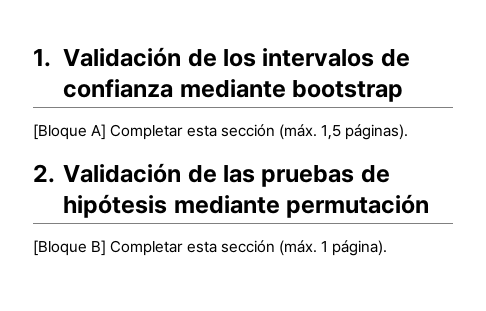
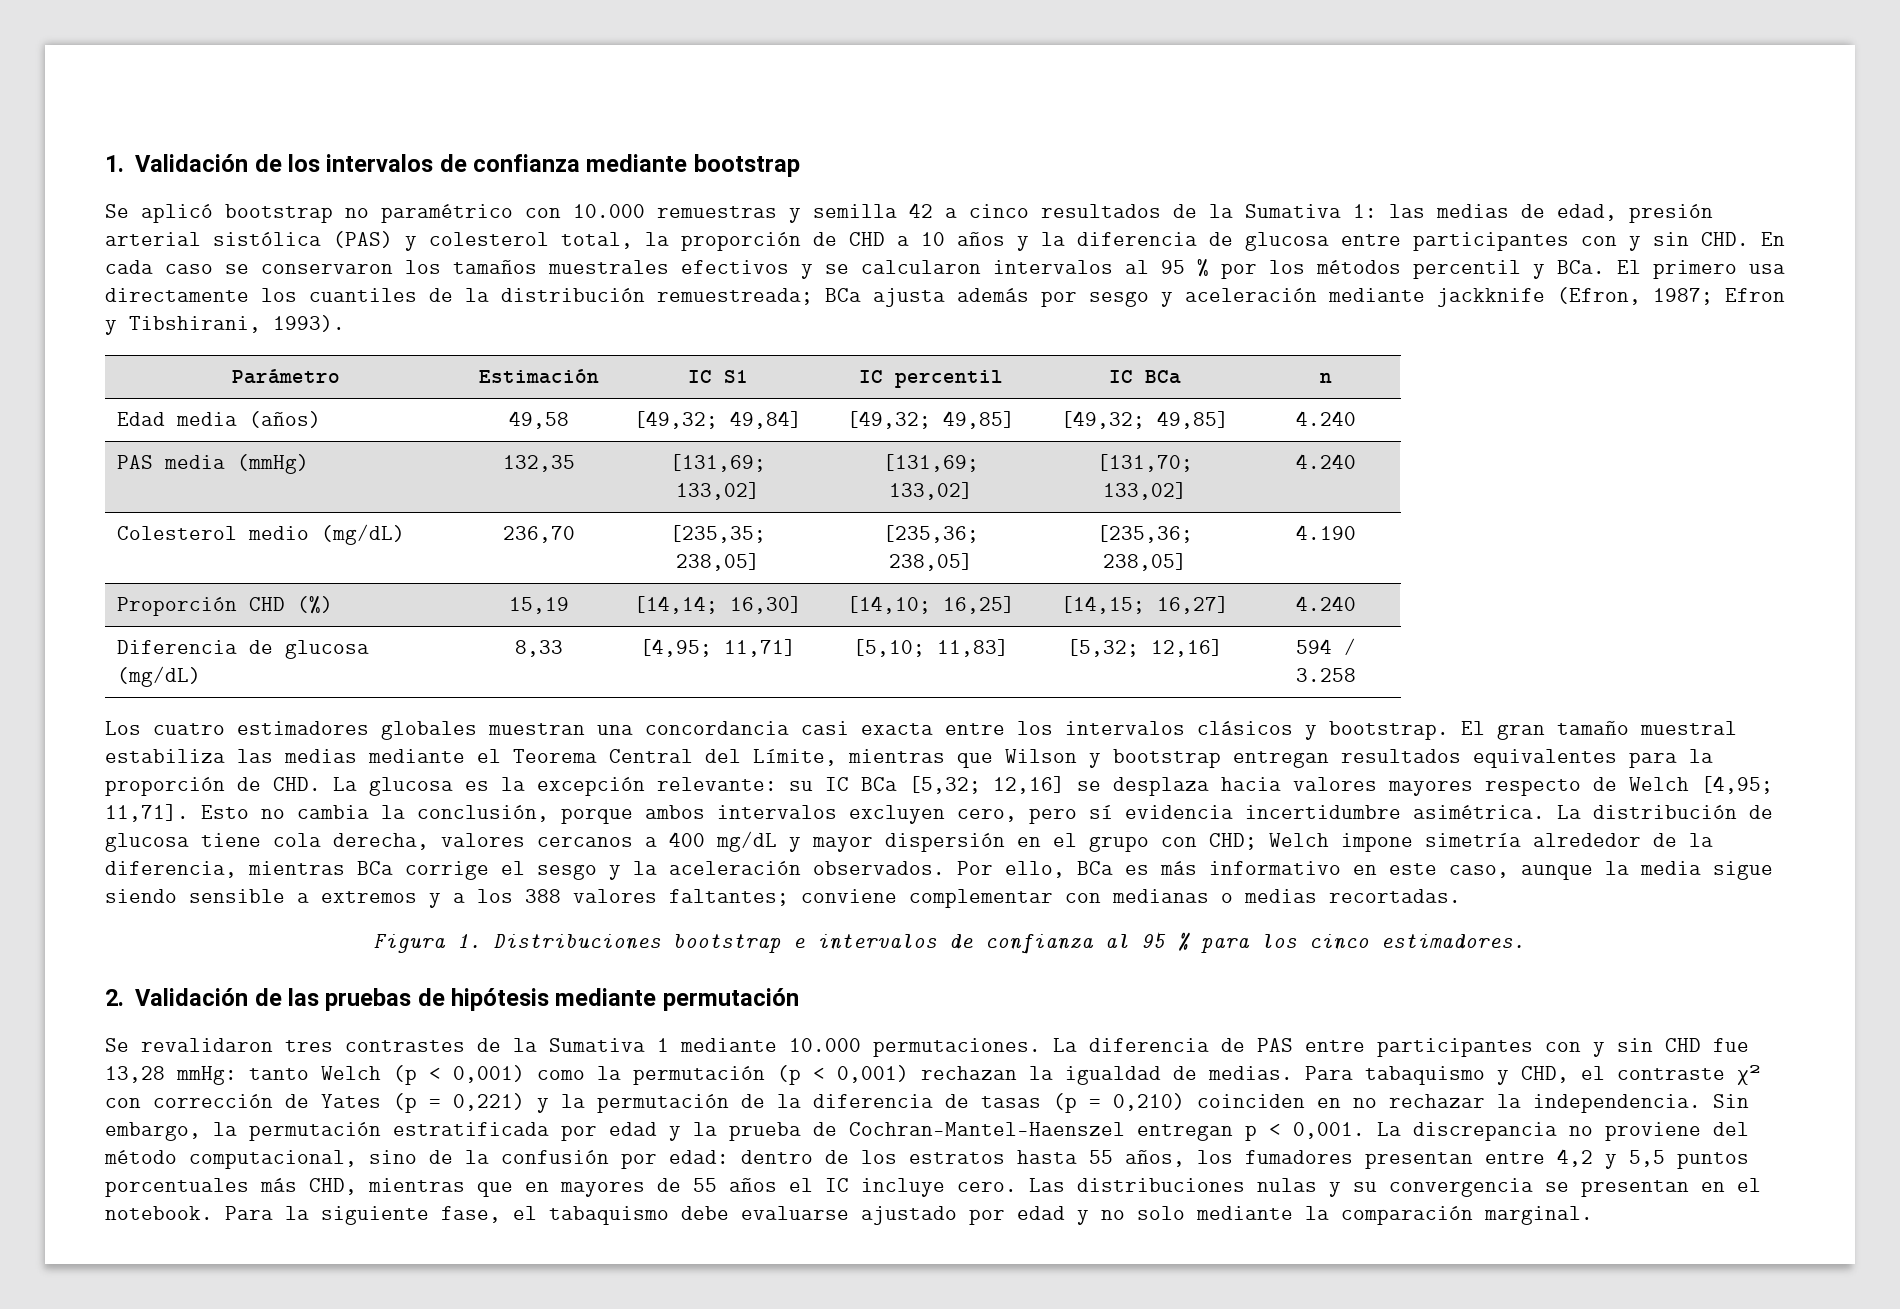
[33,124,409,140] [Bloque A] Completar esta sección (máx. 1,5 páginas). -> [105,203,1713,223] [105,231,1785,251] [105,259,1785,279] [105,287,1785,307] [105,315,345,335] [231,369,340,384] [478,369,599,384] [688,370,748,383] [859,370,1003,388] [1108,370,1181,384] [1320,372,1332,383] [117,411,322,428] [508,411,569,429] [634,411,802,429] [847,411,1015,429] [1060,411,1229,429] [1296,411,1356,426] [117,454,310,474] [502,455,575,472] [670,454,766,472] [676,482,760,500] [883,454,979,472] [889,482,973,500] [1096,454,1193,472] [1102,482,1187,500] [1296,454,1356,469] [117,524,406,545] [502,526,575,543] [670,525,766,543] [676,553,760,571] [883,525,979,543] [889,553,973,571] [1096,525,1193,543] [1102,553,1187,571] [1296,525,1356,540] [117,596,334,616] [508,597,569,614] [634,596,802,614] [847,596,1015,614] [1060,596,1229,614] [1296,596,1356,611] [117,640,370,659] [117,666,202,687] [514,640,563,657] [640,639,796,657] [853,639,1009,657] [1066,639,1223,657] [1296,638,1356,655] [1296,668,1356,682] [105,721,1737,740] [105,749,1713,768] [105,776,1773,796] [105,804,1773,824] [105,831,1713,852] [105,861,1773,880] [105,889,1461,908] [372,931,1525,954] Se aplicó bootstrap no paramétrico con 10.000 remuestras y semilla 42 a cinco resultados de la Sumativa 1: las medias de edad, presión arterial sistólica (PAS) y colesterol total, la proporción de CHD a 10 años y la diferencia de glucosa entre participantes con y sin CHD. En cada caso se conservaron los tamaños muestrales efectivos y se calcularon intervalos al 95 % por los métodos percentil y BCa. El primero usa directamente los cuantiles de la distribución remuestreada; BCa ajusta además por sesgo y aceleración mediante jackknife (Efron, 1987; Efron y Tibshirani, 1993). // Parámetro | Estimación | IC S1 | IC percentil | IC BCa | n // Edad media (años) | 49,58 | [49,32; 49,84] | [49,32; 49,85] | [49,32; 49,85] | 4.240 // PAS media (mmHg) | 132,35 | [131,69; 133,02] | [131,69; 133,02] | [131,70; 133,02] | 4.240 // Colesterol medio (mg/dL) | 236,70 | [235,35; 238,05] | [235,36; 238,05] | [235,36; 238,05] | 4.190 // Proporción CHD (%) | 15,19 | [14,14; 16,30] | [14,10; 16,25] | [14,15; 16,27] | 4.240 // Diferencia de glucosa (mg/dL) | 8,33 | [4,95; 11,71] | [5,10; 11,83] | [5,32; 12,16] | 594 / 3.258 // Los cuatro estimadores globales muestran una concordancia casi exacta entre los intervalos clásicos y bootstrap. El gran tamaño muestral estabiliza las medias mediante el Teorema Central del Límite, mientras que Wilson y bootstrap entregan resultados equivalentes para la proporción de CHD. La glucosa es la excepción relevante: su IC BCa [5,32; 12,16] se desplaza hacia valores mayores respecto de Welch [4,95; 11,71]. Esto no cambia la conclusión, porque ambos intervalos excluyen cero, pero sí evidencia incertidumbre asimétrica. La distribución de glucosa tiene cola derecha, valores cercanos a 400 mg/dL y mayor dispersión en el grupo con CHD; Welch impone simetría alrededor de la diferencia, mientras BCa corrige el sesgo y la aceleración observados. Por ello, BCa es más informativo en este caso, aunque la media sigue siendo sensible a extremos y a los 388 valores faltantes; conviene complementar con medianas o medias recortadas. // Figura 1. Distribuciones bootstrap e intervalos de confianza al 95 % para los cinco estimadores.
[33,240,388,256] [Bloque B] Completar esta sección (máx. 1 página). -> [105,1038,1749,1057] [105,1065,1761,1085] [105,1093,1749,1113] [105,1122,1749,1141] [104,1149,1749,1169] [105,1178,1761,1197] [105,1206,1593,1225] Se revalidaron tres contrastes de la Sumativa 1 mediante 10.000 permutaciones. La diferencia de PAS entre participantes con y sin CHD fue 13,28 mmHg: tanto Welch (p < 0,001) como la permutación (p < 0,001) rechazan la igualdad de medias. Para tabaquismo y CHD, el contraste χ² con corrección de Yates (p = 0,221) y la permutación de la diferencia de tasas (p = 0,210) coinciden en no rechazar la independencia. Sin embargo, la permutación estratificada por edad y la prueba de Cochran–Mantel–Haenszel entregan p < 0,001. La discrepancia no proviene del método computacional, sino de la confusión por edad: dentro de los estratos hasta 55 años, los fumadores presentan entre 4,2 y 5,5 puntos porcentuales más CHD, mientras que en mayores de 55 años el IC incluye cero. Las distribuciones nulas y su convergencia se presentan en el notebook. Para la siguiente fase, el tabaquismo debe evaluarse ajustado por edad y no solo mediante la comparación marginal.

